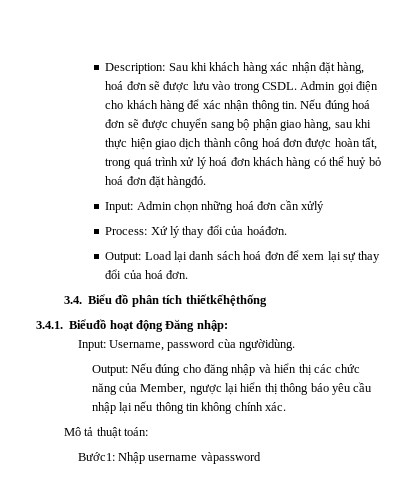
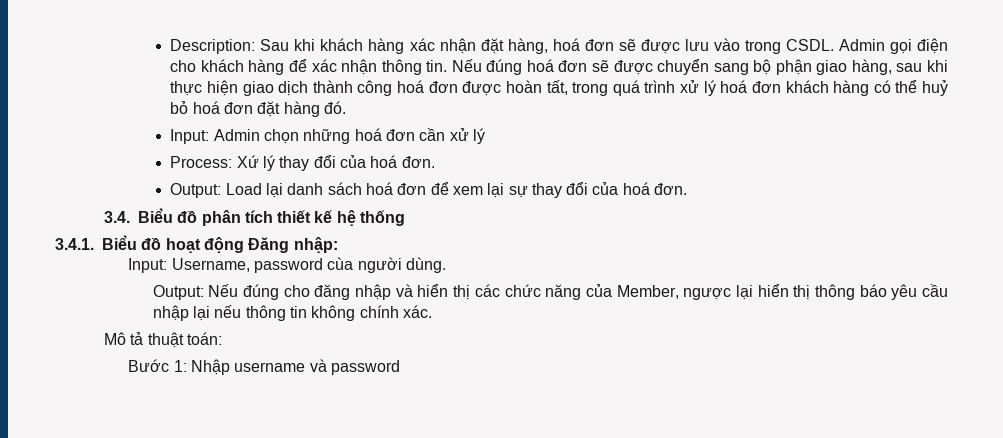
[167,176,207,188] hàngđó. -> [283,101,346,117] hàng đó.
[300,201,324,213] xửlý -> [449,128,485,144] xử lý
[246,226,287,235] hoáđơn. -> [370,155,435,168] hoá đơn.
[185,294,267,307] thiếtkếhệthống -> [277,210,406,226] thiết kế hệ thống
[69,319,107,329] Biểuđồ -> [102,235,162,250] Biểu đồ
[239,339,296,351] ngườidùng. -> [357,257,446,273] người dùng.
[77,452,261,464] Bước1: Nhập username vàpassword -> [128,359,400,375] Bước 1: Nhập username và password

